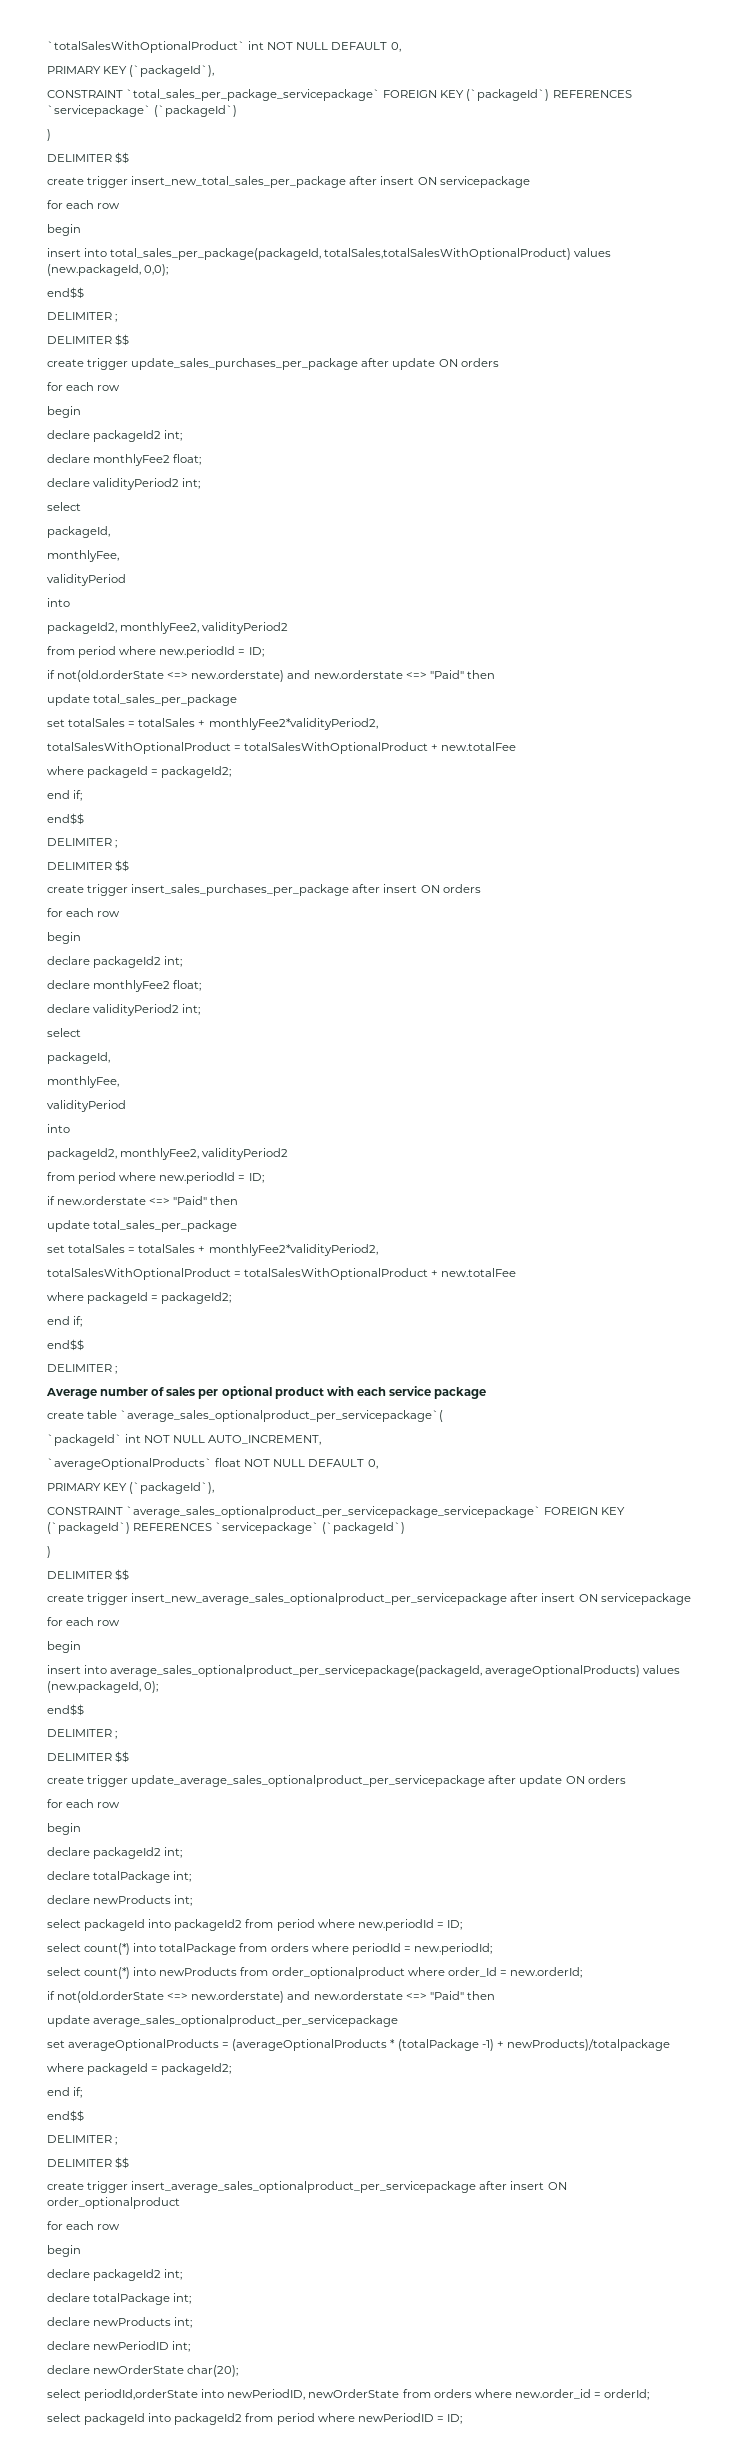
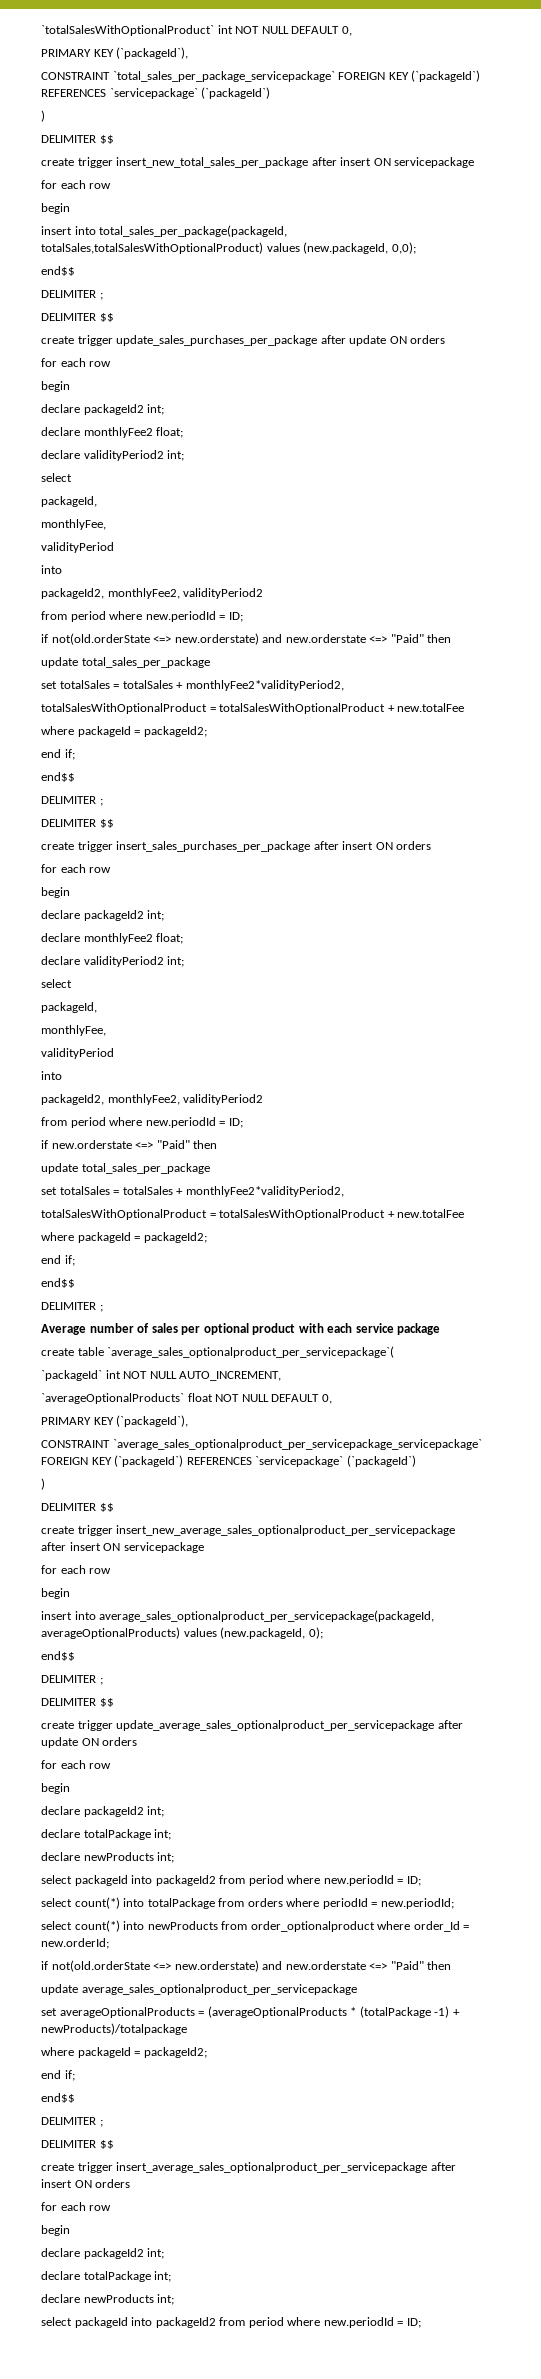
[47,2197,180,2209] order_optionalproduct -> [95,2179,131,2188] orders
[47,2341,191,2352] [47,2365,239,2377] [47,2389,650,2401] [47,2413,434,2425] // declare newPeriodID int; // declare newOrderState char(20); // select periodId,orderState into newPeriodID, newOrderState from orders where new.order_id = orderId; // select packageId into packageId2 from period where newPeriodID -> [41,2317,394,2328] // select packageId into packageId2 from period where new.periodId

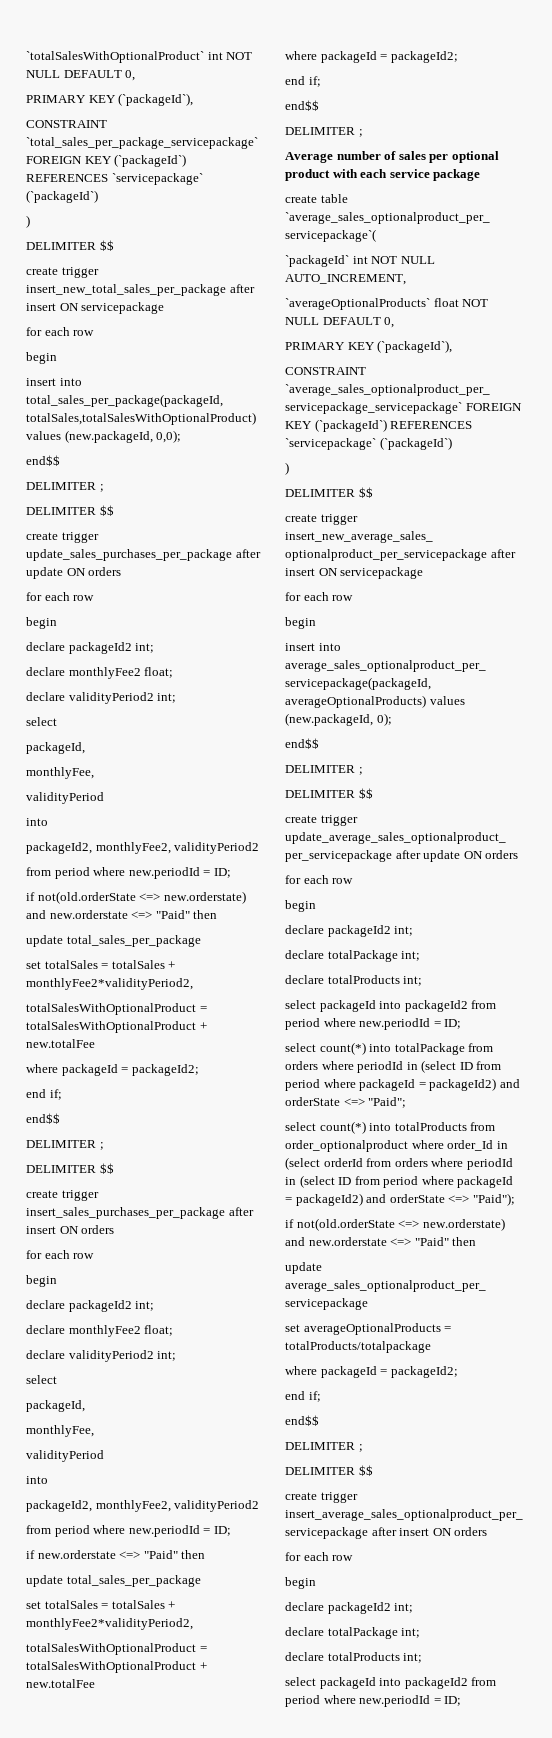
[83,1852,154,1861] newProducts -> [327,975,400,984] totalProducts
[371,1898,454,1909] [41,1920,218,1932] = new.periodId; // select count(*) into newProducts -> [406,1060,502,1073] [285,1078,520,1091] [285,1097,407,1108] [285,1121,467,1134] in (select ID from period where packageId = packageId2) and orderState <=> "Paid"; // select count(*) into totalProducts
[463,1925,470,1930] [41,1938,109,1949] = new.orderId; -> [496,1141,508,1149] [285,1157,513,1170] [285,1175,514,1188] [285,1193,515,1206] in (select orderId from orders where periodId in (select ID from period where packageId = packageId2) and orderState <=> "Paid");
[207,2006,460,2018] [41,2023,187,2035] (averageOptionalProducts * (totalPackage -1) + newProducts)/totalpackage -> [285,1341,431,1353] totalProducts/totalpackage
[83,2294,154,2303] newProducts -> [327,1652,400,1661] totalProducts

